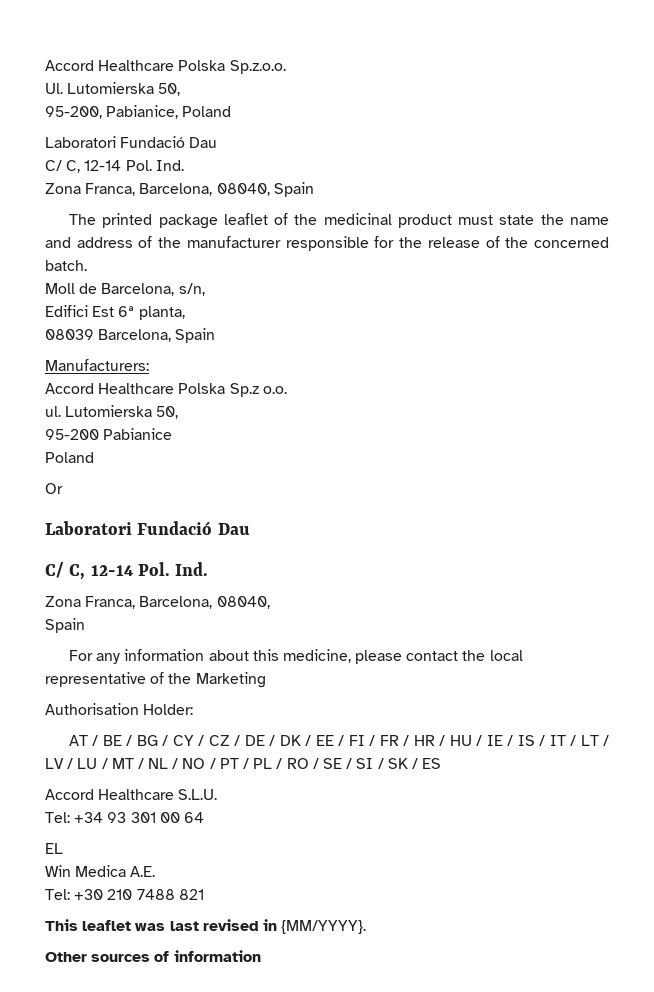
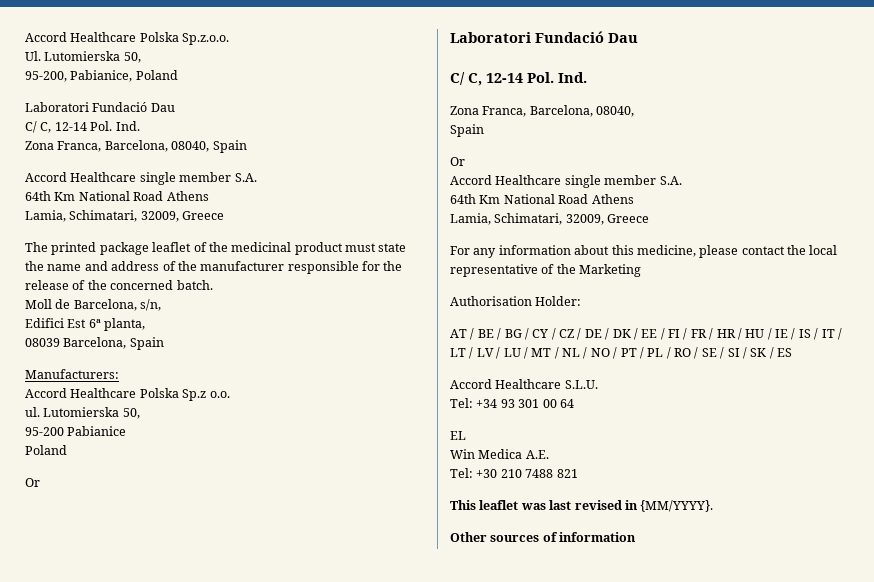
(314, 189) none -> [25,172,257,185] [25,191,209,201] [25,210,225,222] // Accord Healthcare single member S.A. // 64th Km National Road Athens // Lamia, Schimatari, 32009, Greece
(85, 625) none -> [450,157,465,166] [450,175,682,188] [450,194,634,204] [450,213,650,225] // Or // Accord Healthcare single member S.A. // 64th Km National Road Athens // Lamia, Schimatari, 32009, Greece

